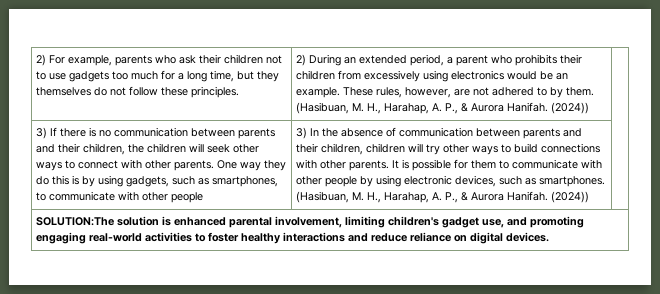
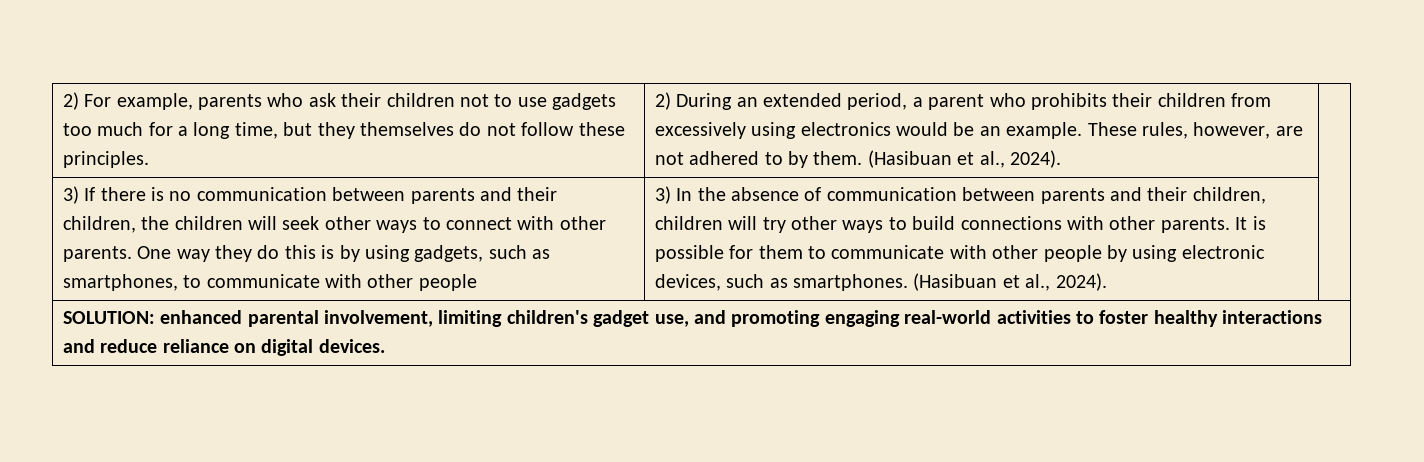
[296,102,590,114] (Hasibuan, M. H., Harahap, A. P., & Aurora Hanifah. (2024)) -> [867,150,1061,168] (Hasibuan et al., 2024).
[296,191,590,203] [36,216,172,226] (Hasibuan, M. H., Harahap, A. P., & Aurora Hanifah. (2024)) | // SOLUTION:The solution is -> [913,273,1107,291] [62,311,155,324] (Hasibuan et al., 2024). | // SOLUTION:

